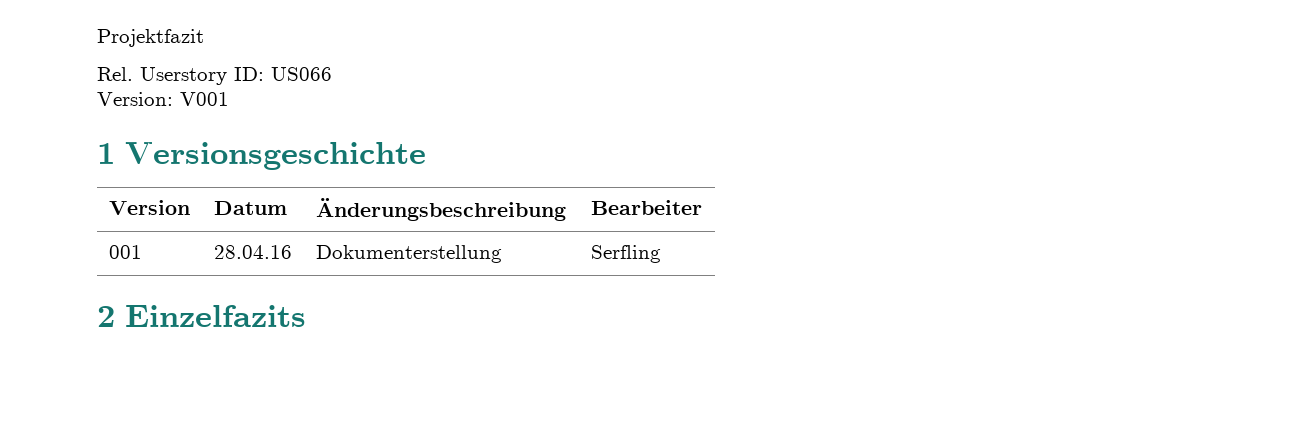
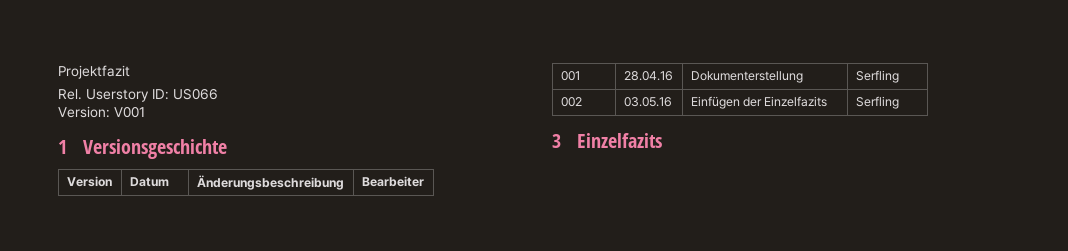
[97,306,115,327] // 2 -> [560,97,582,107] [623,97,672,107] [690,96,828,109] [855,96,899,109] [552,134,561,148] // 002 | 03.05.16 | Einfügen der Einzelfazits | Serfling // 3

